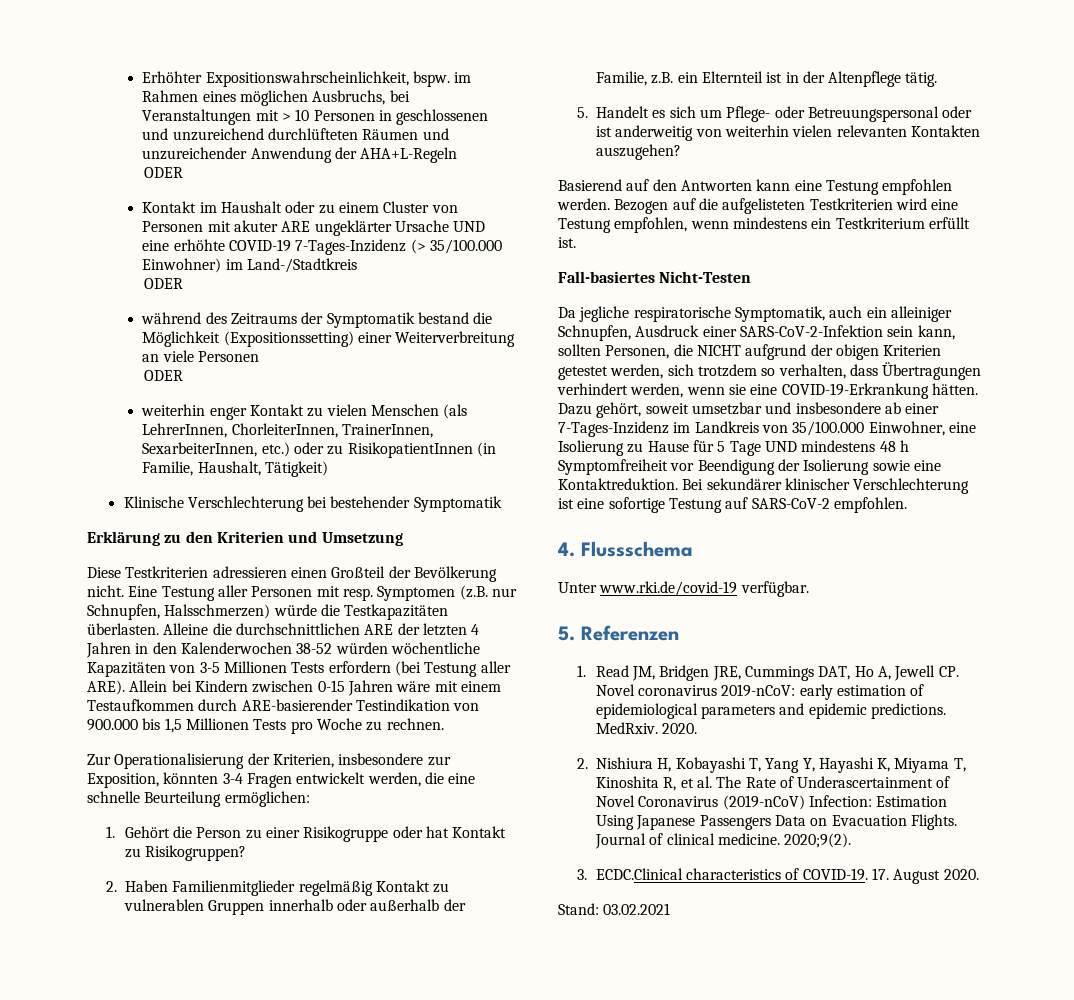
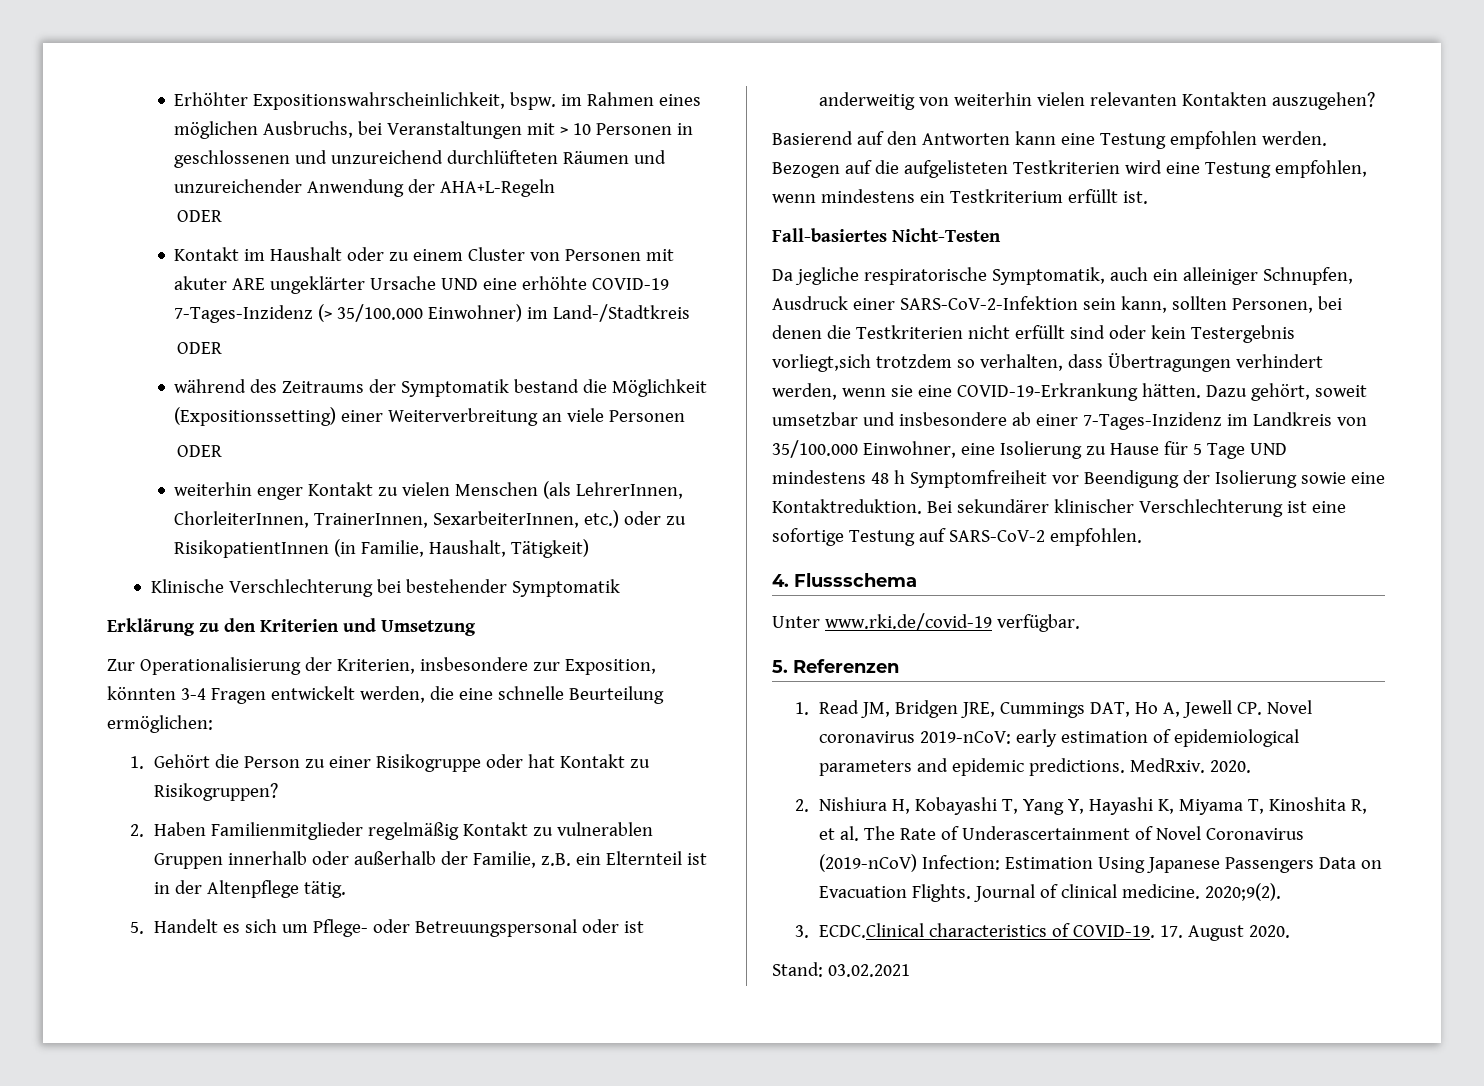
[87,566,497,582] [87,585,517,601] [87,604,449,620] [87,623,480,636] [86,642,480,658] [87,661,511,677] [87,680,501,696] [87,699,480,711] [87,718,444,734] // Diese Testkriterien adressieren einen Großteil der Bevölkerung nicht. Eine Testung aller Personen mit resp. Symptomen (z.B. nur Schnupfen, Halsschmerzen) würde die Testkapazitäten überlasten. Alleine die durchschnittlichen ARE der letzten 4 Jahren in den Kalenderwochen 38-52 würden wöchentliche Kapazitäten von 3-5 Millionen Tests erfordern (bei Testung aller ARE). Allein bei Kindern zwischen 0-15 Jahren wäre mit einem Testaufkommen durch ARE-basierender Testindikation von 900.000 bis 1,5 Millionen Tests pro Woche zu rechnen. -> (476, 628) none
[673,344,942,360] [558,364,694,380] die NICHT aufgrund der obigen Kriterien getestet werden, sich -> [1317,296,1342,310] [772,325,1295,343] [772,354,871,372] bei denen die Testkriterien nicht erfüllt sind oder kein Testergebnis vorliegt,sich

